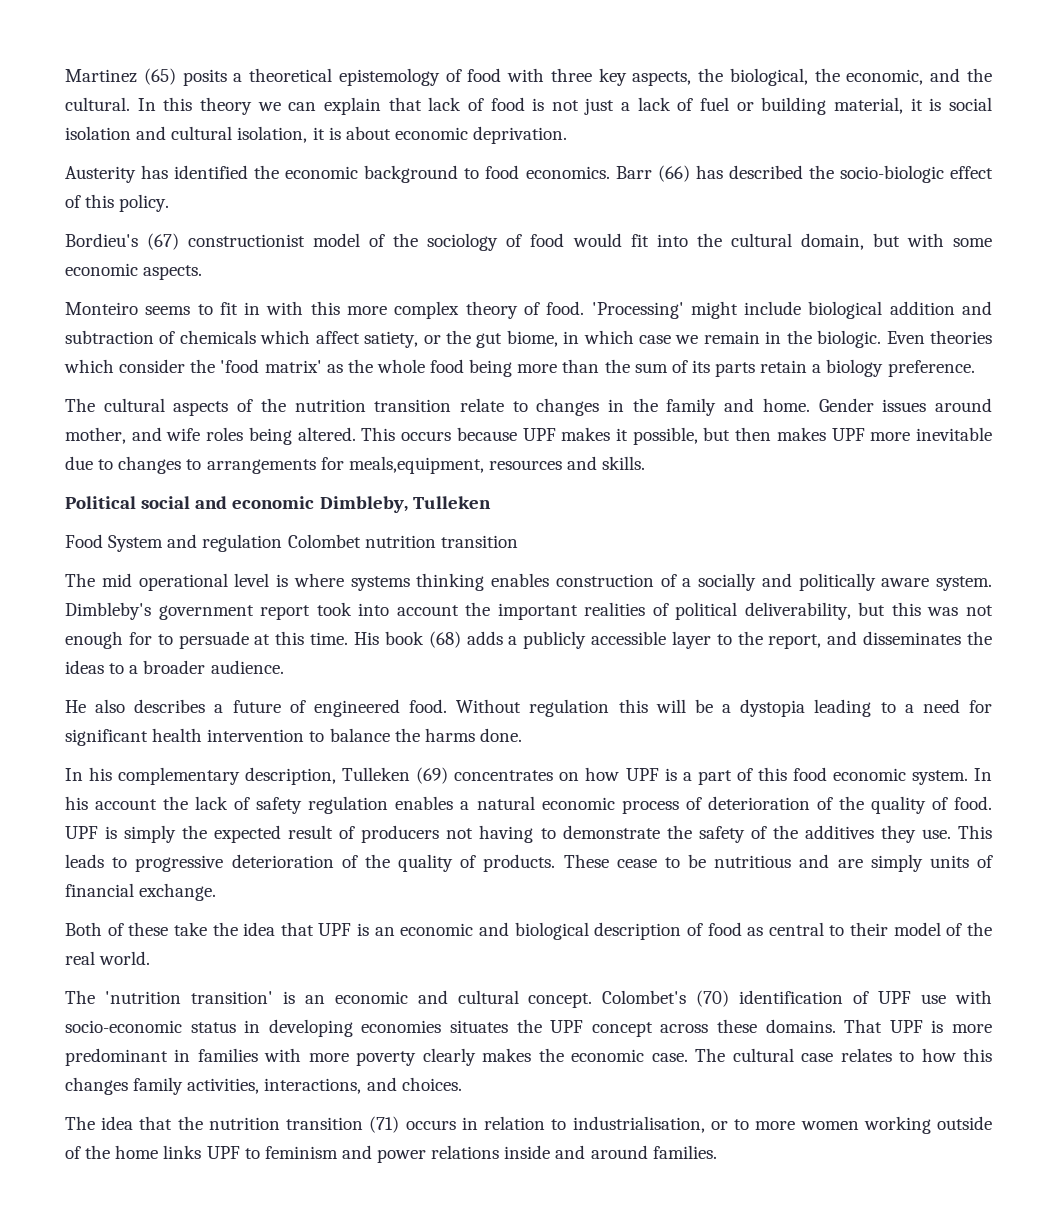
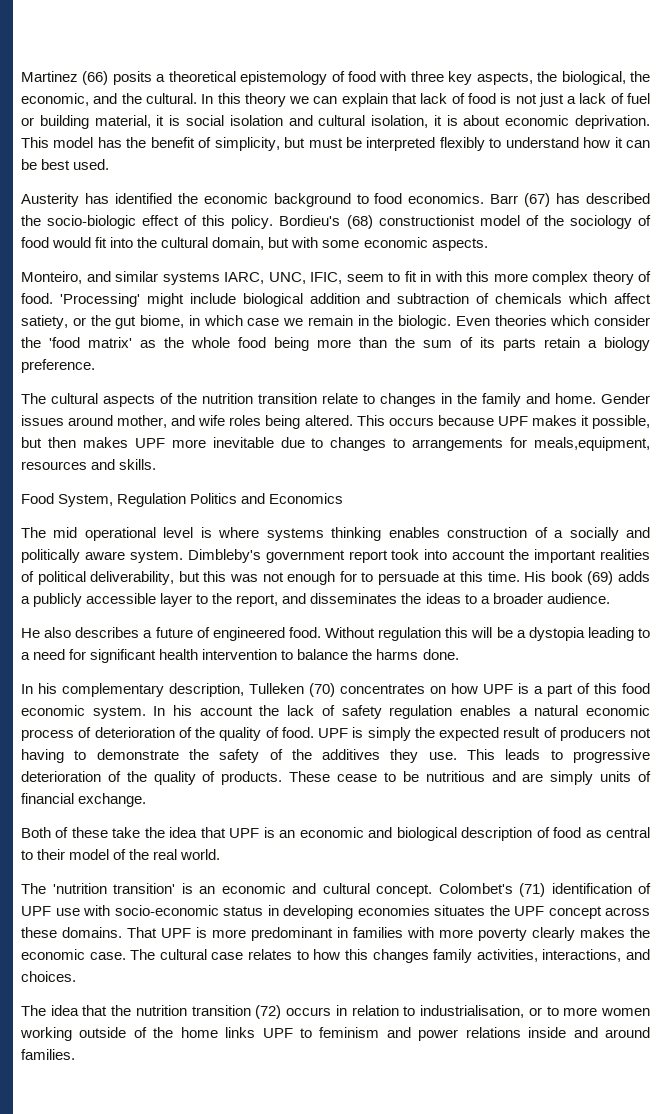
[143,68,176,85] (65) -> [82,71,109,85] (66)
(568, 135) none -> [21,137,650,151] [21,159,110,170] This model has the benefit of simplicity, but must be interpreted flexibly to understand how it can be best used.
[657,165,690,182] (66) -> [524,193,551,207] (67)
[65,233,180,250] // Bordieu's (67) -> [279,215,373,229] Bordieu's (68)
[65,302,191,315] Monteiro seems -> [21,271,384,285] Monteiro, and similar systems IARC, UNC, IFIC, seem
[65,496,491,513] [65,534,518,552] Political social and economic Dimbleby, Tulleken // Food System and regulation Colombet nutrition transition -> [21,493,344,507] Food System, Regulation Politics and Economics
[428,631,461,648] (68) -> [587,571,614,585] (69)
[416,767,449,784] (69) -> [309,683,335,697] (70)
[696,990,730,1007] (70) -> [519,883,545,897] (71)
[369,1116,400,1133] (71) -> [255,1005,282,1019] (72)

